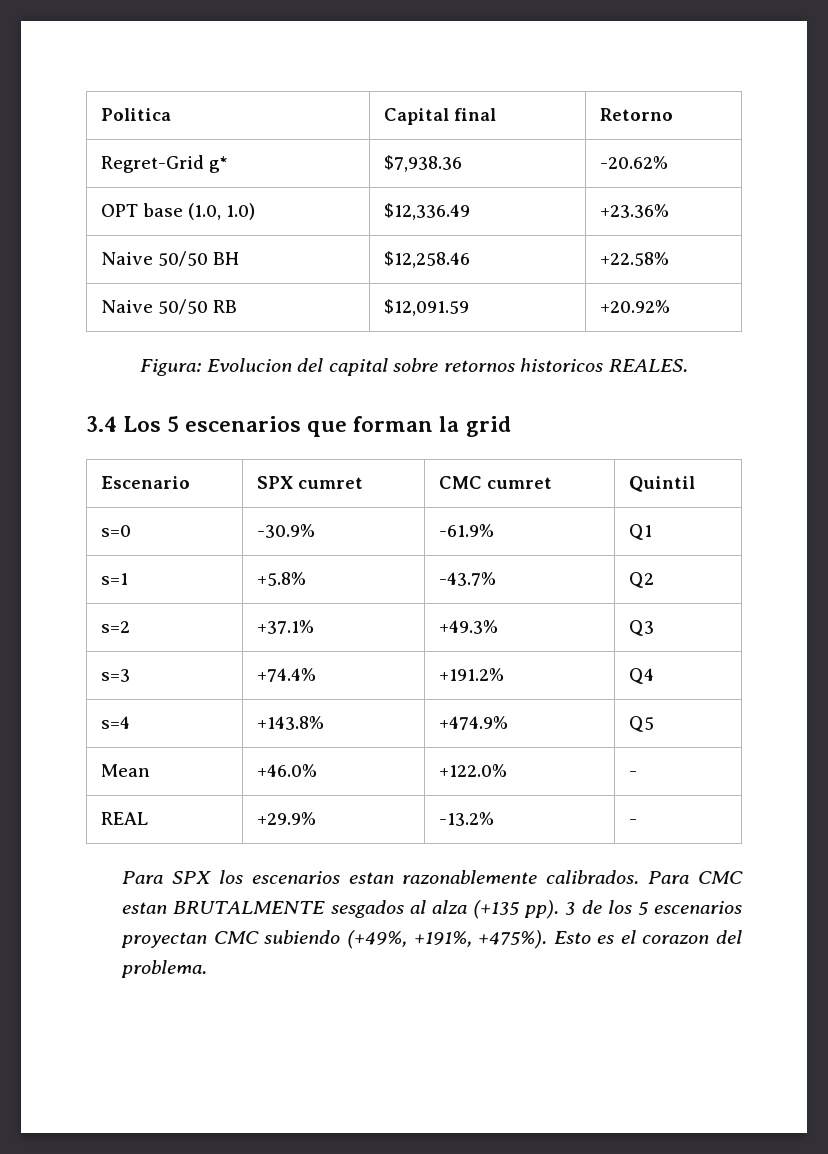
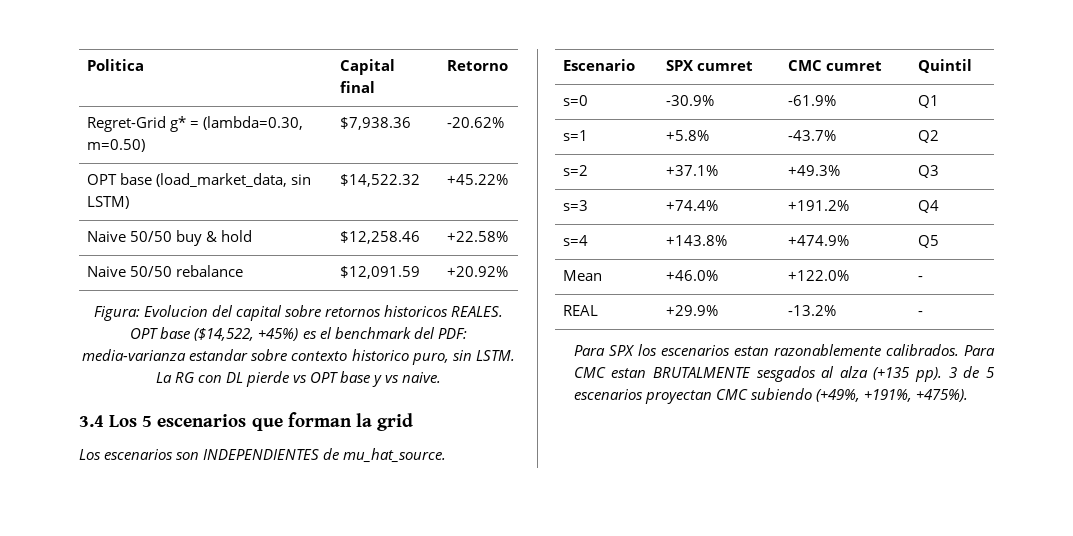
(228, 164) none -> [189,116,303,130] [86,139,145,152] = (lambda=0.30, m=0.50)
[187,203,255,220] [383,203,470,220] [599,204,669,218] [100,251,239,267] (1.0, 1.0) | $12,336.49 | +23.36% // Naive 50/50 BH -> [155,173,311,187] [86,196,129,209] [339,174,420,187] [446,174,508,185] [86,230,252,246] (load_market_data, sin LSTM) | $14,522.32 | +45.22% // Naive 50/50 buy & hold
[212,300,237,313] RB -> [175,265,243,277] rebalance
(688, 365) none -> [130,327,467,341] [82,349,515,365] [155,371,442,387] OPT base ($14,522, +45%) es el benchmark del PDF: media-varianza estandar sobre contexto historico puro, sin LSTM. La RG con DL pierde vs OPT base y vs naive.
(511, 426) none -> [79,448,447,463] // Los escenarios son INDEPENDIENTES de mu_hat_source.
[607,900,632,914] los -> (980, 372) none
[553,930,742,944] [121,960,208,978] Esto es el corazon del problema. -> (968, 395) none

